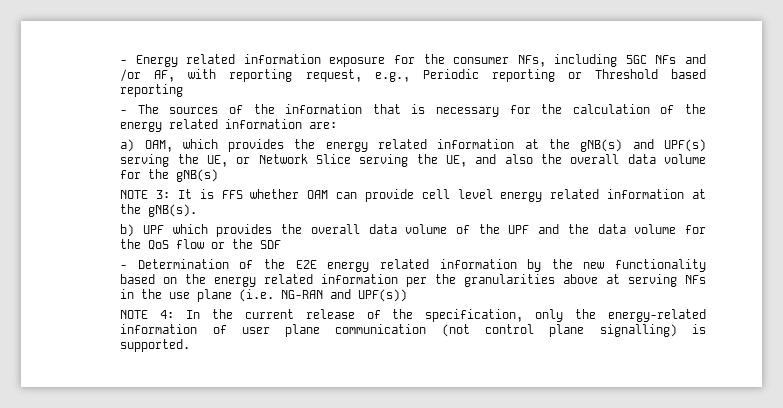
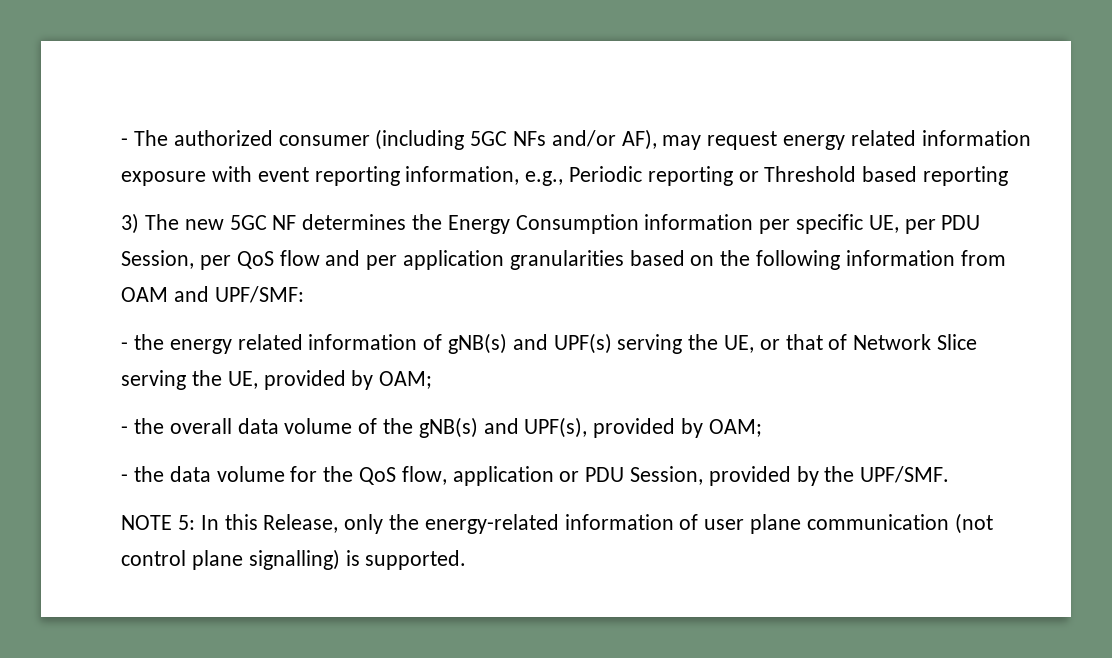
[120,54,706,67] [120,69,362,82] - Energy related information exposure for the consumer NFs, including 5GC NFs and /or AF, with reporting request, -> [121,129,1031,150] [121,166,520,186] - The authorized consumer (including 5GC NFs and/or AF), may request energy related information exposure with event reporting information,
[120,104,707,117] [120,119,338,132] [120,139,571,152] - The sources of the information that is necessary for the calculation of the energy related information are: // a) OAM, which provides the energy related information at the -> [121,213,981,234] [121,250,1006,270] [121,286,304,303] [121,334,443,354] 3) The new 5GC NF determines the Energy Consumption information per specific UE, per PDU Session, per QoS flow and per application granularities based on the following information from OAM and UPF/SMF: // - the energy related information of
(251, 160) none -> [785,334,848,350] that of
[475,154,706,164] [120,169,219,182] [120,189,706,202] [120,204,198,217] [120,224,273,237] and also the overall data volume for the gNB(s) // NOTE 3: It is FFS whether OAM can provide cell level energy related information at the gNB(s). // b) UPF which provides -> [263,370,433,390] [121,426,129,434] provided by OAM; // -
[508,224,560,234] UPF and -> [418,417,762,438] [121,474,129,482] gNB(s) and UPF(s), provided by OAM; // -
[176,239,282,249] [120,259,706,272] [120,274,706,287] [120,289,408,302] [120,309,524,322] flow or the SDF // - Determination of the E2E energy related information by the new functionality based on the energy related information per the granularities above at serving NFs in the use plane (i.e. NG-RAN and UPF(s)) // NOTE 4: In the current release of the specification, -> [401,466,950,486] [121,514,339,533] flow, application or PDU Session, provided by the UPF/SMF. // NOTE 5: In this Release,

